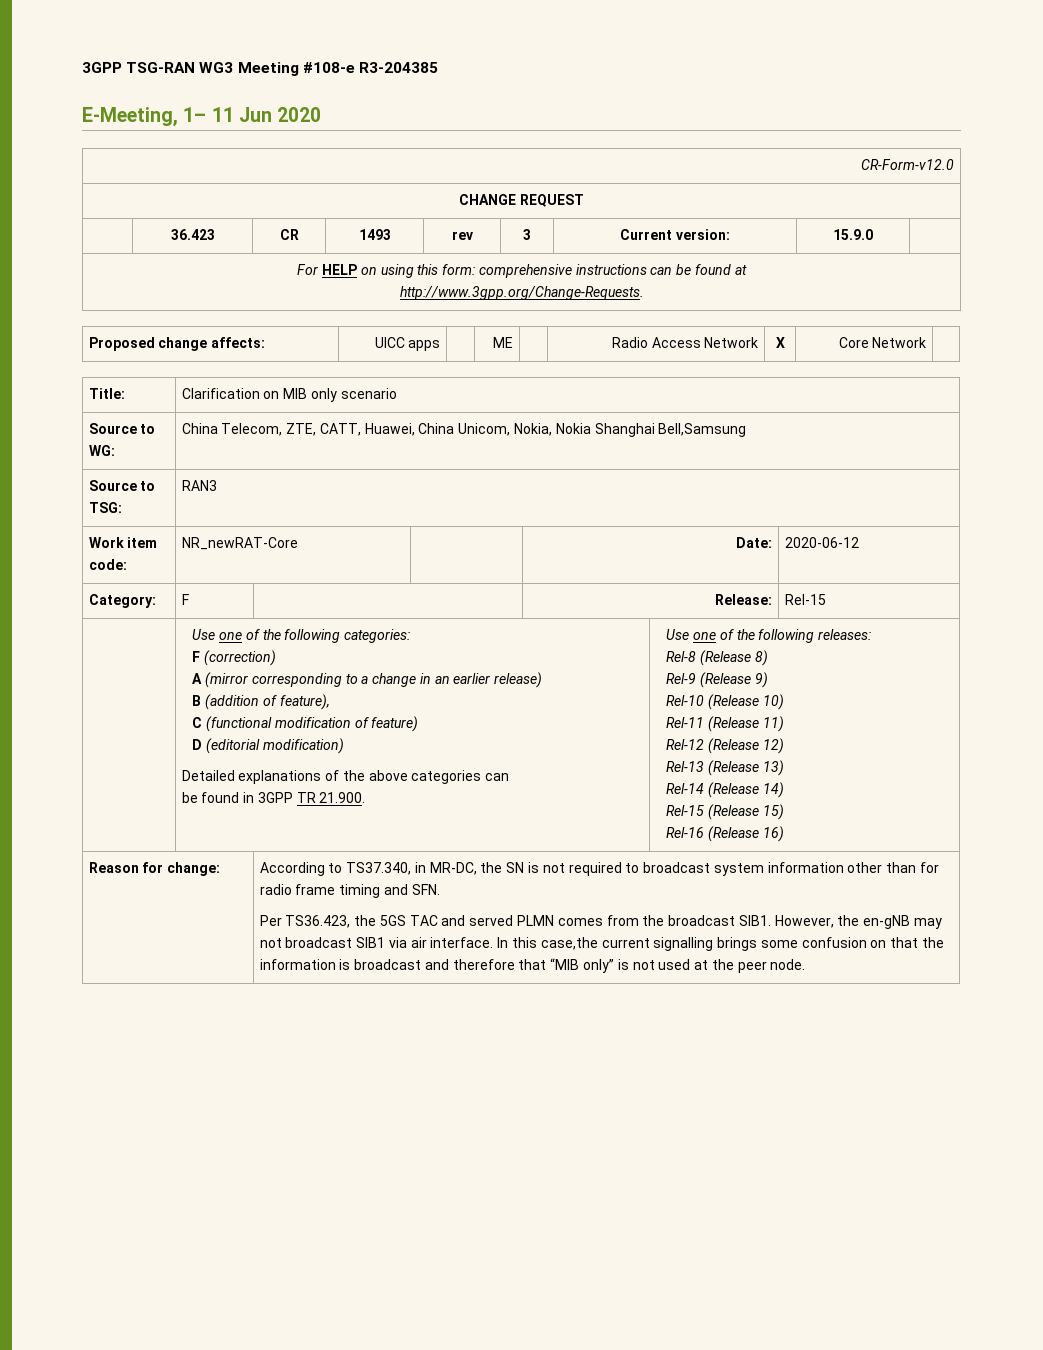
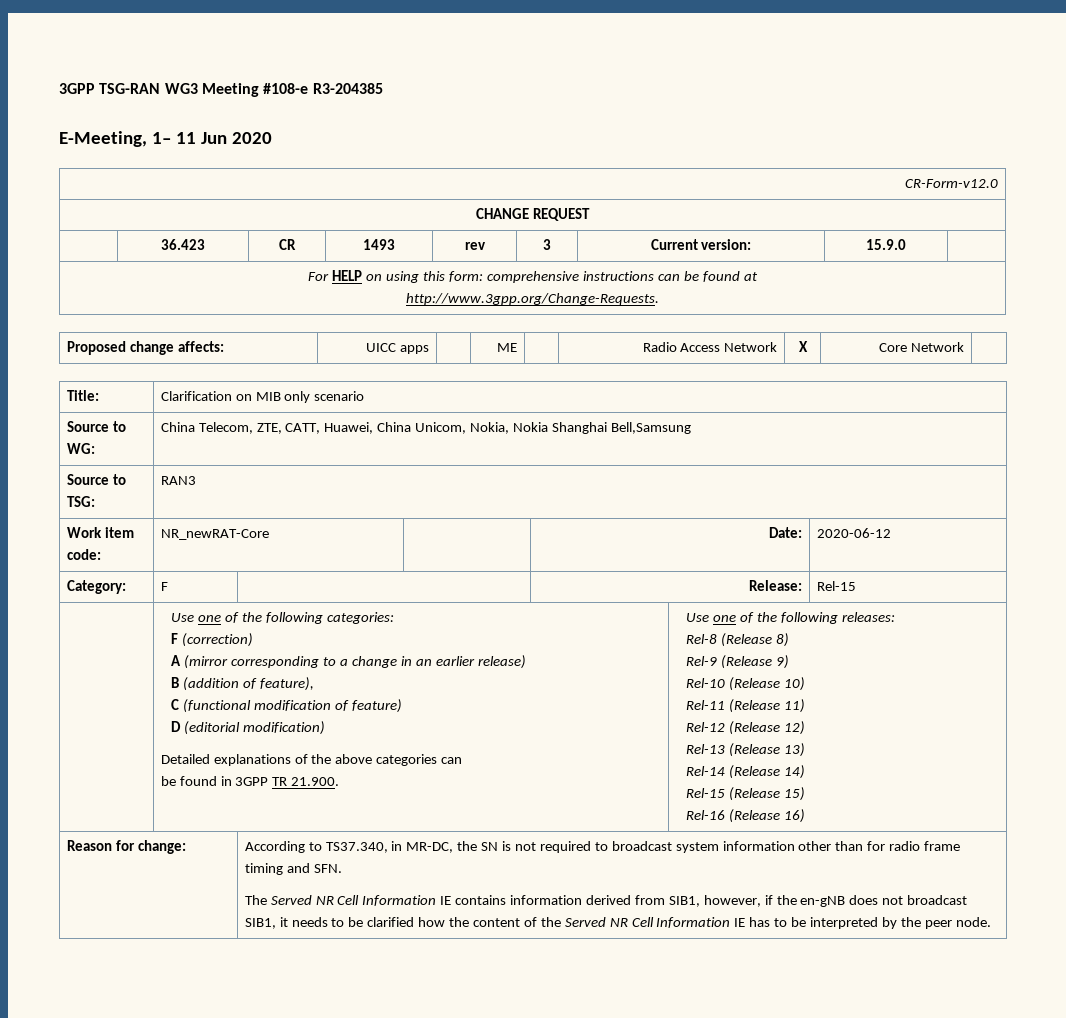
[259,915,834,928] Per TS36.423, the 5GS TAC and served PLMN comes from the broadcast SIB1. However, -> [244,895,773,907] The Served NR Cell Information IE contains information derived from SIB1, however, if
[914,918,943,929] may -> [849,895,879,905] does
[356,937,945,951] [259,958,709,973] SIB1 via air interface. In this case,the current signalling brings some confusion on that the information is broadcast and therefore that “MIB only” is not used at -> [244,917,897,929] SIB1, it needs to be clarified how the content of the Served NR Cell Information IE has to be interpreted by

